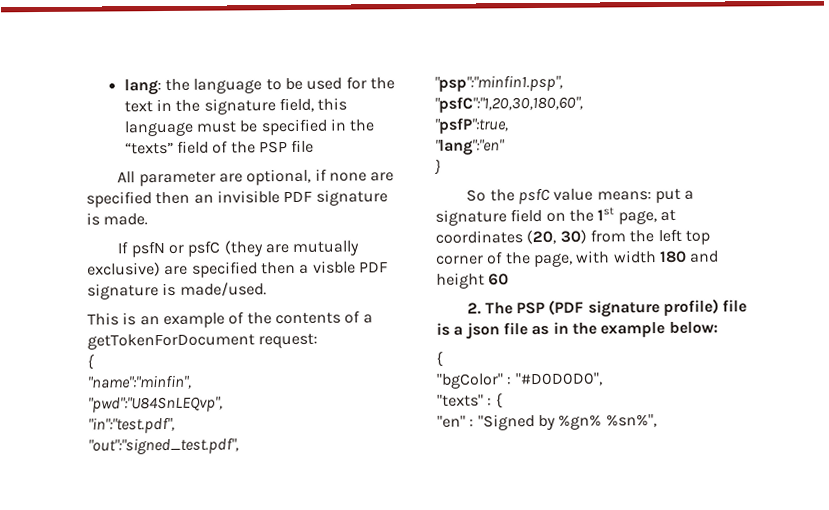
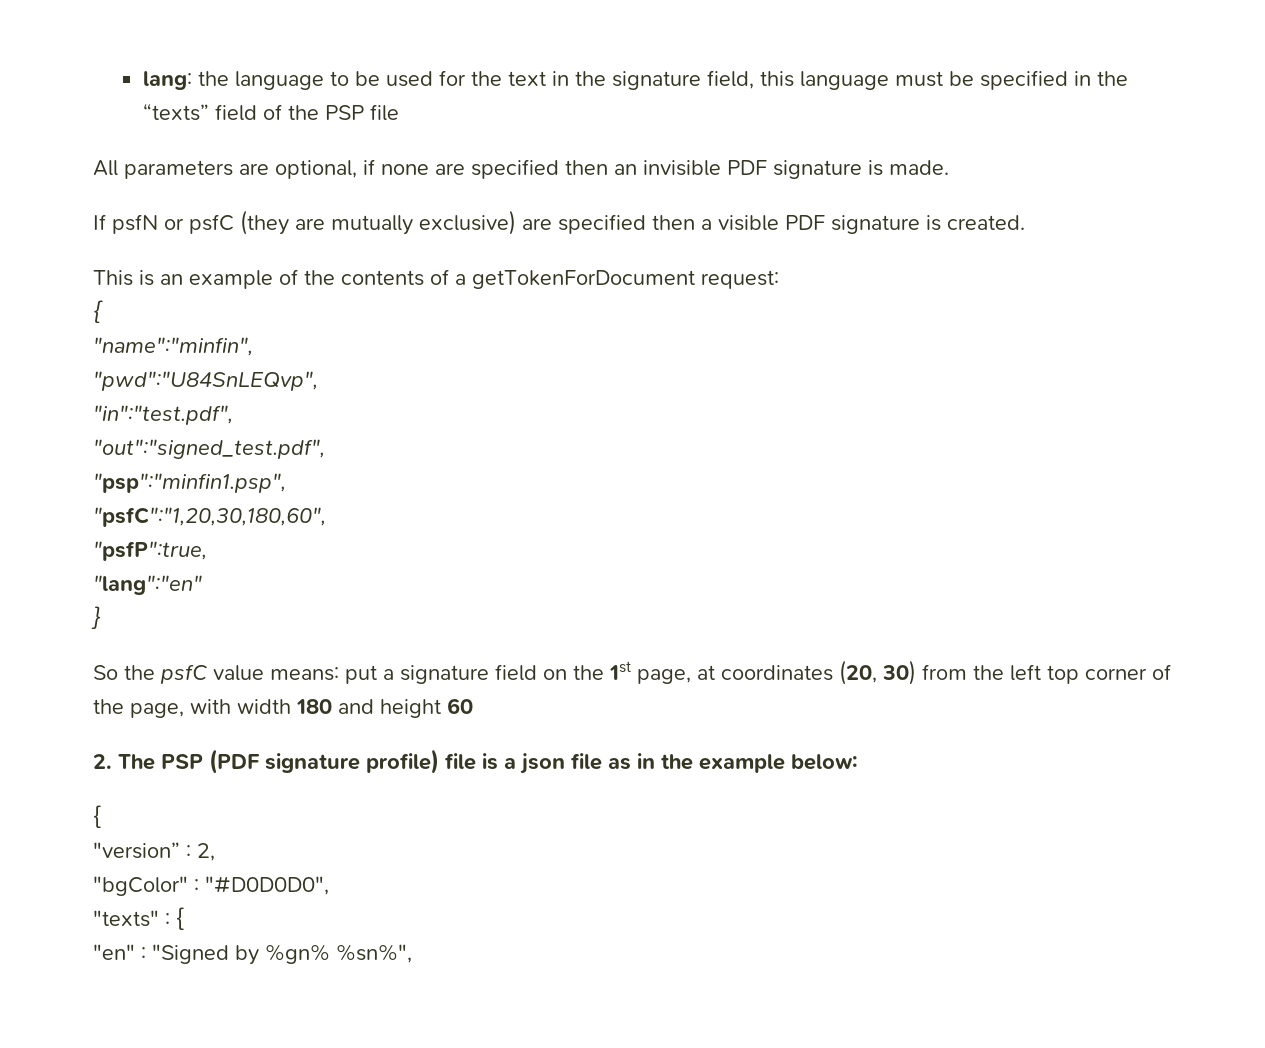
[138,171,216,187] parameter -> [124,160,233,179] parameters
[312,260,388,274] [87,282,267,300] visble PDF signature is made/used. -> [718,215,1025,234] visible PDF signature is created.
(443, 359) none -> [93,842,215,861] // "version” : 2,

